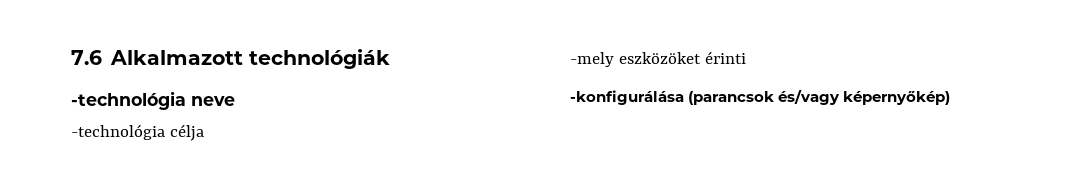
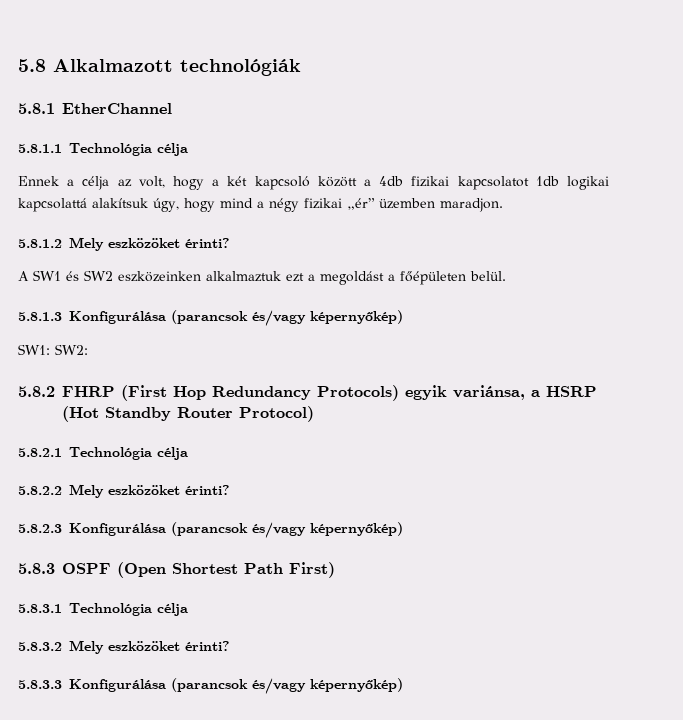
[71,50,102,65] 7.6 -> [18,59,46,72] 5.8
[71,91,235,110] [71,124,204,141] [570,51,746,67] [570,90,684,105] -technológia neve // -technológia célja // -mely eszközöket érinti // -konfigurálása -> [18,103,172,114] [18,143,188,156] [18,176,609,190] [18,198,503,212] [18,237,230,251] [18,270,506,285] [18,310,403,326] [18,344,88,355] [18,385,597,401] [62,406,314,422] [18,447,188,460] [18,484,230,498] [18,522,403,538] [18,562,335,578] [18,603,188,616] [18,640,230,654] [18,679,166,692] 5.8.1 EtherChannel // 5.8.1.1 Technológia célja // Ennek a célja az volt, hogy a két kapcsoló között a 4db fizikai kapcsolatot 1db logikai kapcsolattá alakítsuk úgy, hogy mind a négy fizikai „ér” üzemben maradjon. // 5.8.1.2 Mely eszközöket érinti? // A SW1 és SW2 eszközeinken alkalmaztuk ezt a megoldást a főépületen belül. // 5.8.1.3 Konfigurálása (parancsok és/vagy képernyőkép) // SW1: SW2: // 5.8.2 FHRP (First Hop Redundancy Protocols) egyik variánsa, a HSRP (Hot Standby Router Protocol) // 5.8.2.1 Technológia célja // 5.8.2.2 Mely eszközöket érinti? // 5.8.2.3 Konfigurálása (parancsok és/vagy képernyőkép) // 5.8.3 OSPF (Open Shortest Path First) // 5.8.3.1 Technológia célja // 5.8.3.2 Mely eszközöket érinti? // 5.8.3.3 Konfigurálása

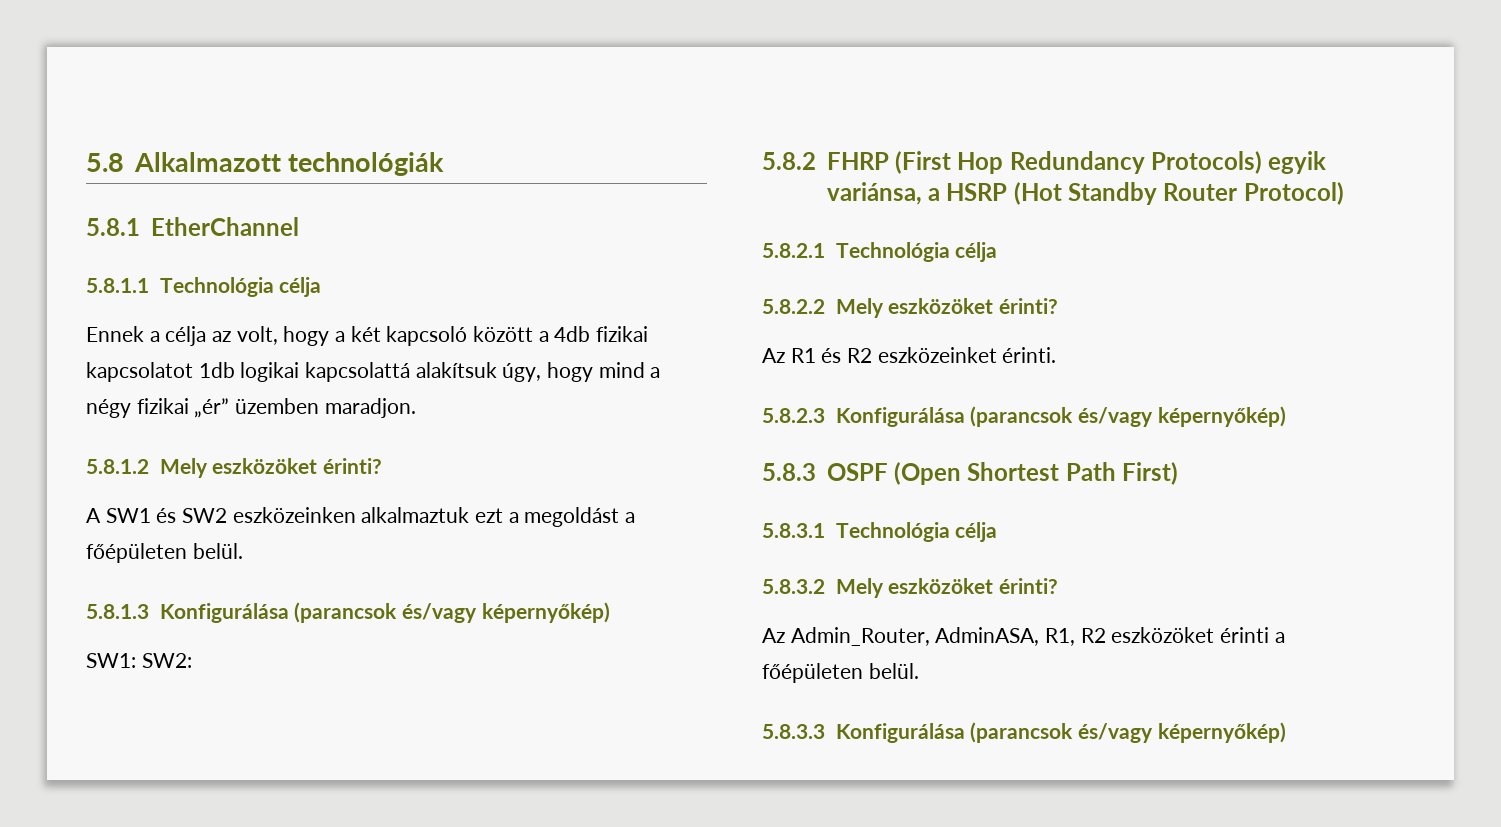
(230, 490) none -> [762,347,1057,363] // Az R1 és R2 eszközeinket érinti.
(230, 646) none -> [762,627,1285,646] [762,663,919,683] // Az Admin_Router, AdminASA, R1, R2 eszközöket érinti a főépületen belül.

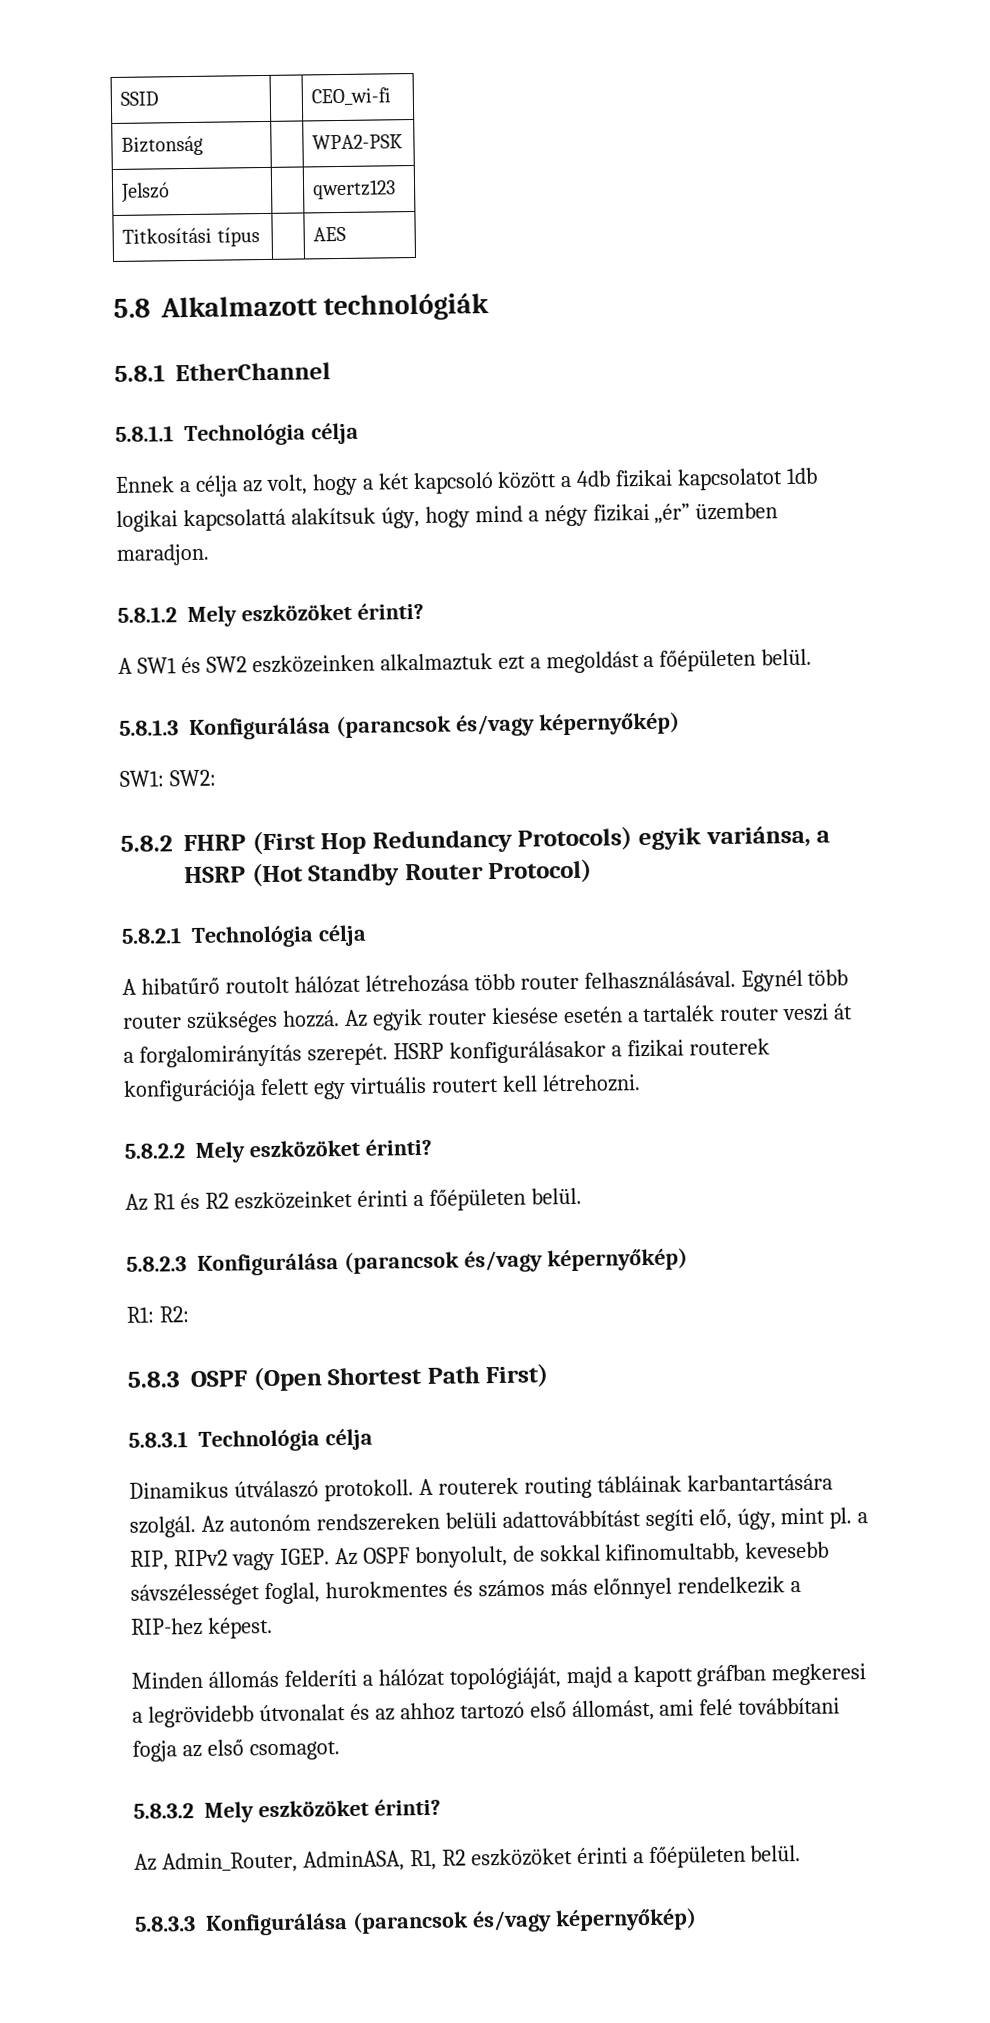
(86, 162) none -> [120,91,160,106] [311,87,392,106] [121,135,204,156] [312,134,404,150] [120,182,171,203] [312,179,397,200] [122,227,260,247] [313,226,347,242] SSID | | CEO_wi-fi // Biztonság | | WPA2-PSK // Jelszó | | qwertz123 // Titkosítási típus | | AES //
(998, 252) none -> [122,969,849,995] [123,1003,854,1034] [123,1038,770,1068] [123,1074,641,1102] // A hibatűrő routolt hálózat létrehozása több router felhasználásával. Egynél több router szükséges hozzá. Az egyik router kiesése esetén a tartalék router veszi át a forgalomirányítás szerepét. HSRP konfigurálásakor a fizikai routerek konfigurációja felett egy virtuális routert kell létrehozni.
[1002,347,1057,363] érinti. -> [356,1187,582,1211] érinti a főépületen belül.
(1286, 416) none -> [126,1306,190,1323] // R1: R2:
(998, 532) none -> [129,1473,833,1502] [129,1507,869,1538] [130,1541,830,1571] [130,1576,801,1606] [131,1617,273,1639] [131,1663,867,1690] [132,1697,841,1728] [132,1739,340,1762] // Dinamikus útválaszó protokoll. A routerek routing tábláinak karbantartására szolgál. Az autonóm rendszereken belüli adattovábbítást segíti elő, úgy, mint pl. a RIP, RIPv2 vagy IGEP. Az OSPF bonyolult, de sokkal kifinomultabb, kevesebb sávszélességet foglal, hurokmentes és számos más előnnyel rendelkezik a RIP-hez képest. // Minden állomás felderíti a hálózat topológiáját, majd a kapott gráfban megkeresi a legrövidebb útvonalat és az ahhoz tartozó első állomást, ami felé továbbítani fogja az első csomagot.

